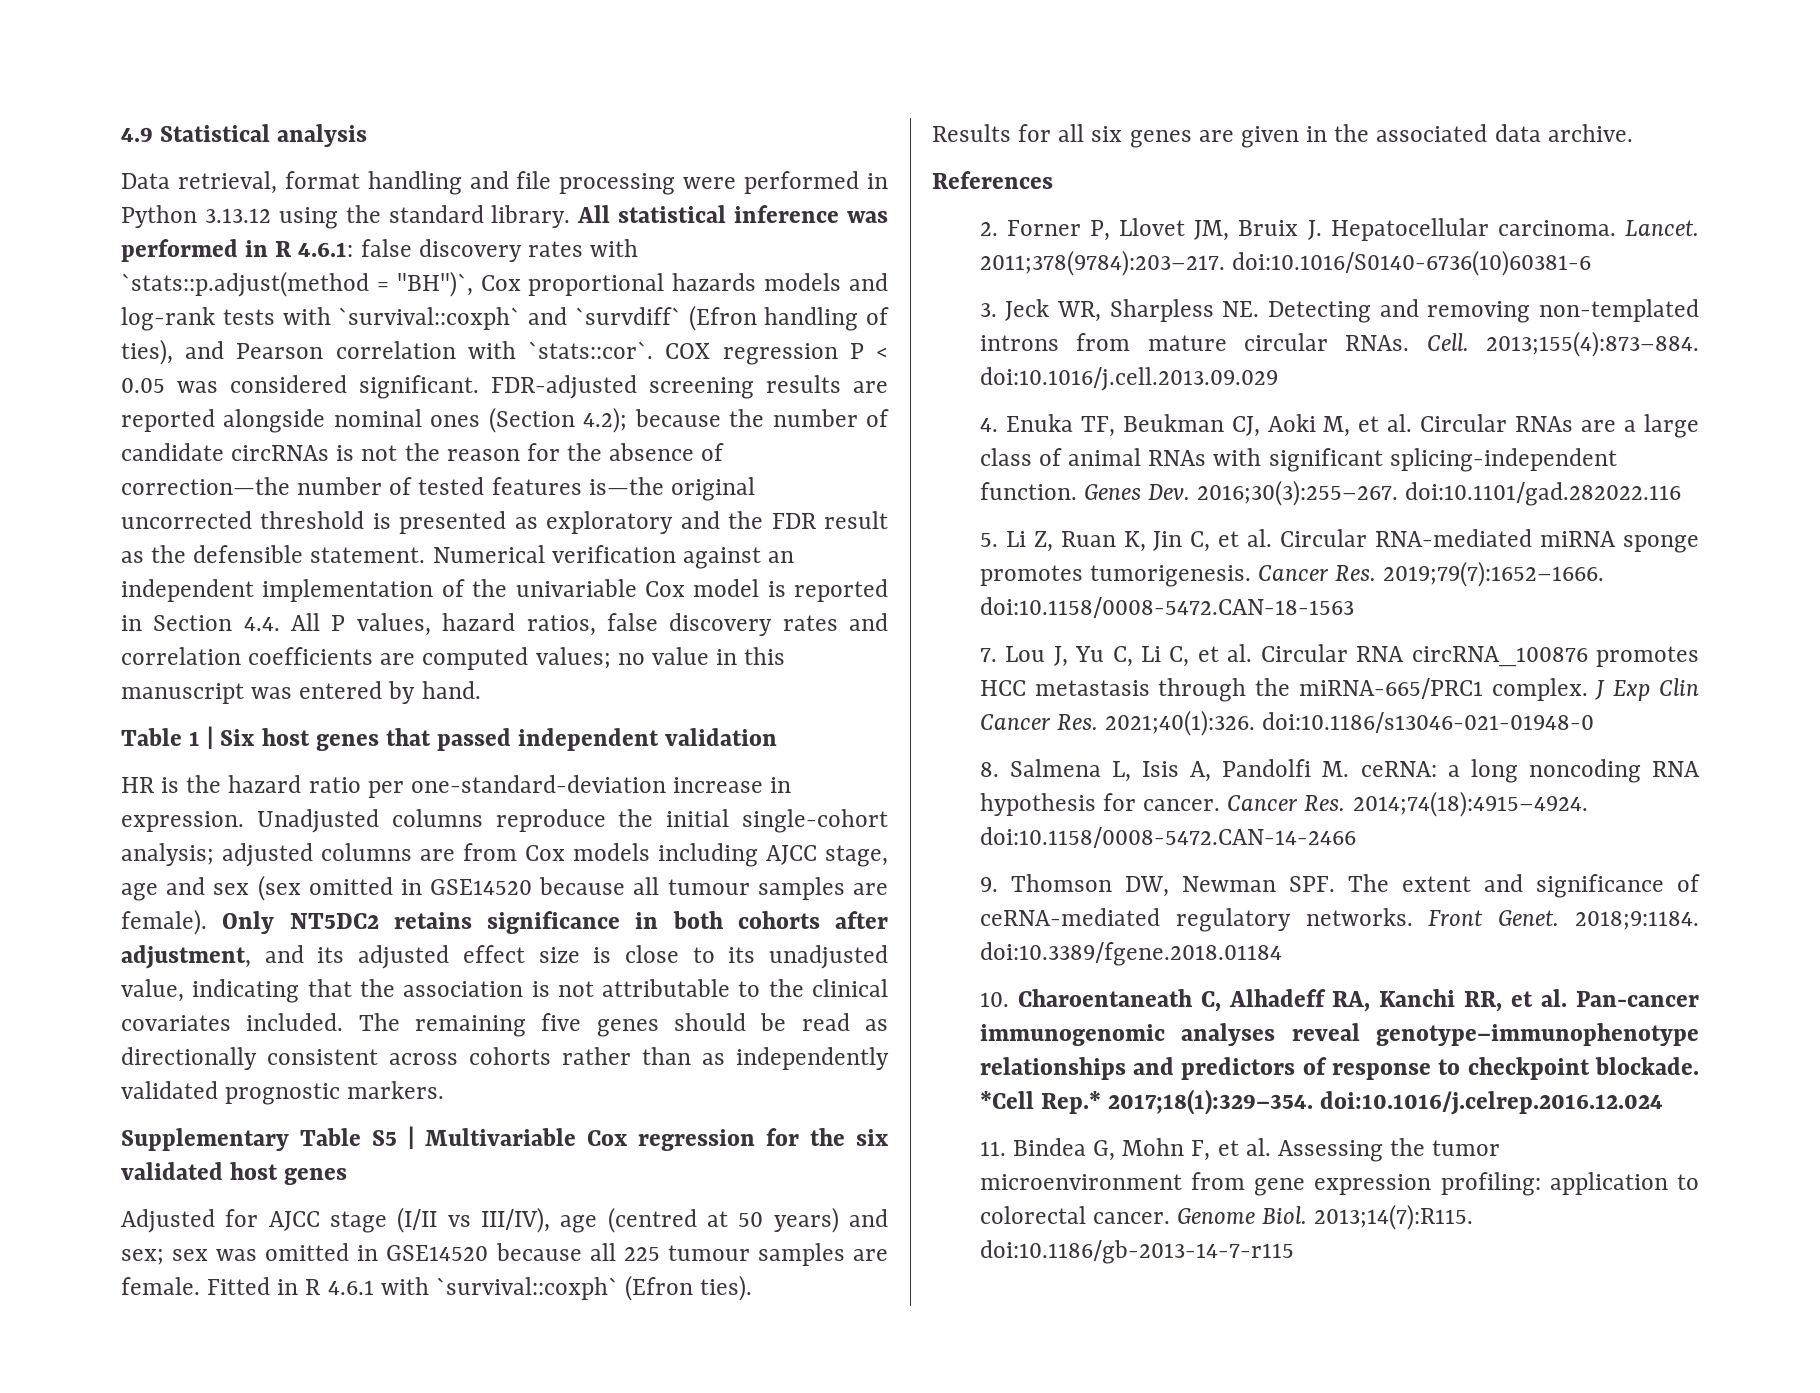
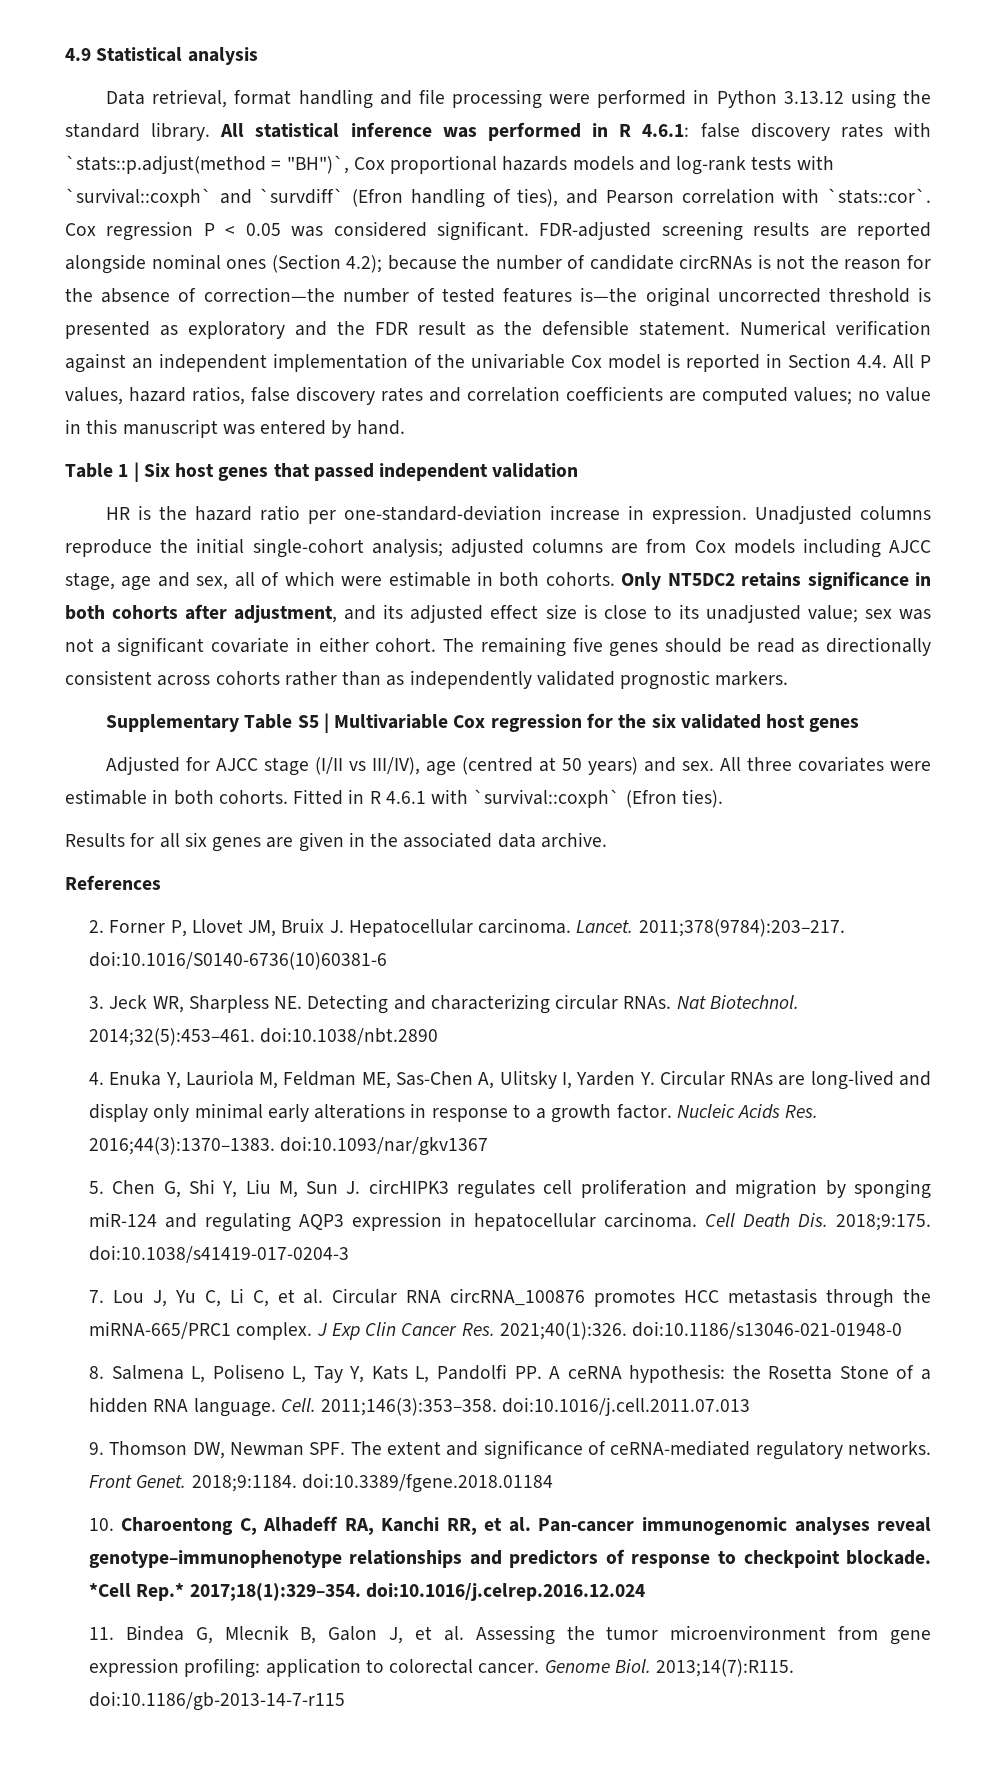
[665,343,711,359] COX -> [65,223,96,236] Cox
[213,875,888,901] [121,909,207,935] sex (sex omitted in GSE14520 because all tumour samples are female). -> [196,571,615,590] sex, all of which were estimable in both cohorts.
[121,979,888,1003] [121,1013,344,1031] value, indicating that the association is not attributable to the clinical covariates included. -> [807,605,931,623] [65,637,437,657] value; sex was not a significant covariate in either cohort.
[121,1243,888,1266] [121,1277,200,1295] sex; sex was omitted in GSE14520 because all 225 tumour samples are female. -> [682,756,931,772] [65,789,288,805] sex. All three covariates were estimable in both cohorts.
[1427,299,1699,323] [979,331,1699,357] [979,367,1278,391] [979,414,1700,438] [979,448,1617,472] [979,480,1682,506] [979,529,1699,553] [979,561,1605,587] [979,597,1354,618] removing non-templated introns from mature circular RNAs. Cell. 2013;155(4):873–884. doi:10.1016/j.cell.2013.09.029 // 4. Enuka TF, Beukman CJ, Aoki M, et al. Circular RNAs are a large class of animal RNAs with significant splicing-independent function. Genes Dev. 2016;30(3):255–267. doi:10.1101/gad.282022.116 // 5. Li Z, Ruan K, Jin C, et al. Circular RNA-mediated miRNA sponge promotes tumorigenesis. Cancer Res. 2019;79(7):1652–1666. doi:10.1158/0008-5472.CAN-18-1563 -> [430,994,799,1014] [88,1027,439,1046] [88,1070,931,1090] [88,1103,819,1123] [88,1136,489,1156] [88,1179,931,1199] [88,1212,932,1232] [88,1245,349,1263] characterizing circular RNAs. Nat Biotechnol. 2014;32(5):453–461. doi:10.1038/nbt.2890 // 4. Enuka Y, Lauriola M, Feldman ME, Sas-Chen A, Ulitsky I, Yarden Y. Circular RNAs are long-lived and display only minimal early alterations in response to a growth factor. Nucleic Acids Res. 2016;44(3):1370–1383. doi:10.1093/nar/gkv1367 // 5. Chen G, Shi Y, Liu M, Sun J. circHIPK3 regulates cell proliferation and migration by sponging miR-124 and regulating AQP3 expression in hepatocellular carcinoma. Cell Death Dis. 2018;9:175. doi:10.1038/s41419-017-0204-3
[1142,759,1700,783] [979,791,1588,817] [979,827,1356,848] Isis A, Pandolfi M. ceRNA: a long noncoding RNA hypothesis for cancer. Cancer Res. 2014;74(18):4915–4924. doi:10.1158/0008-5472.CAN-14-2466 -> [212,1364,932,1383] [88,1397,751,1417] Poliseno L, Tay Y, Kats L, Pandolfi PP. A ceRNA hypothesis: the Rosetta Stone of a hidden RNA language. Cell. 2011;146(3):353–358. doi:10.1016/j.cell.2011.07.013
[1017,989,1192,1007] Charoentaneath -> [121,1517,234,1535] Charoentong
[1122,1138,1211,1161] Mohn F, -> [224,1625,404,1644] Mlecnik B, Galon J,

